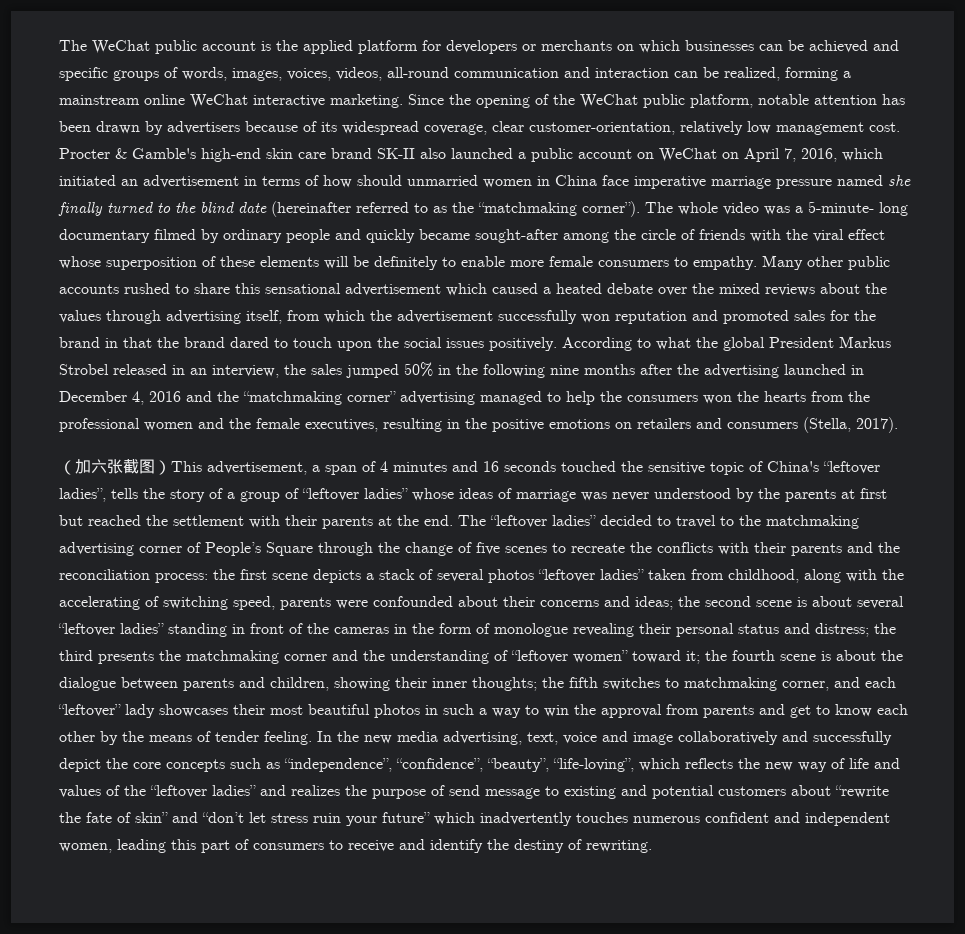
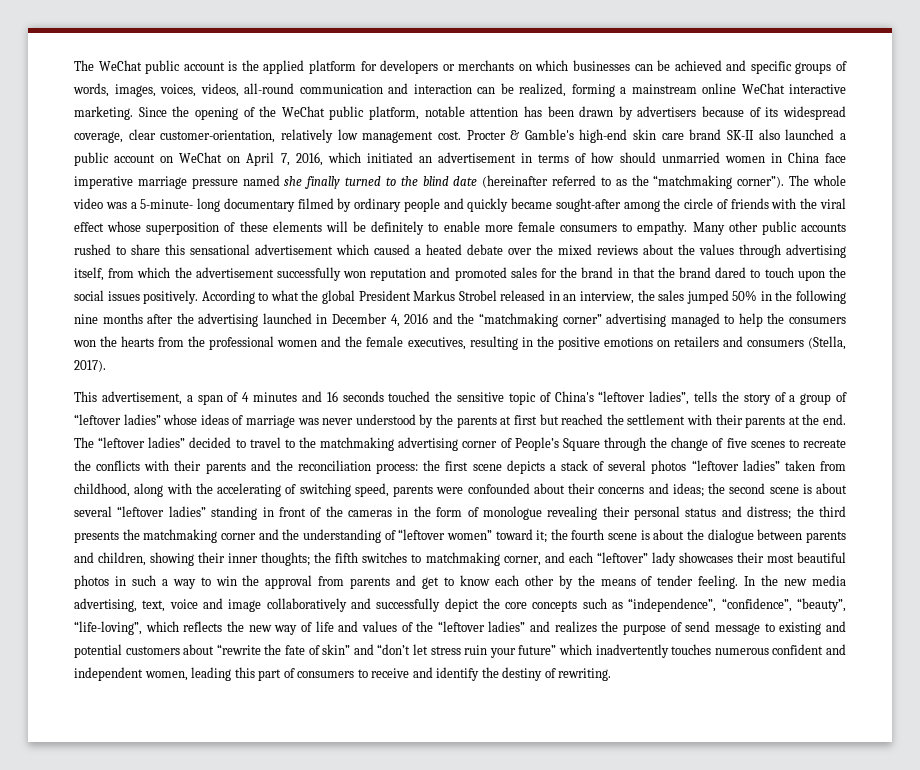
[59,459,171,475] （加六张截图） -> (106, 366) none

